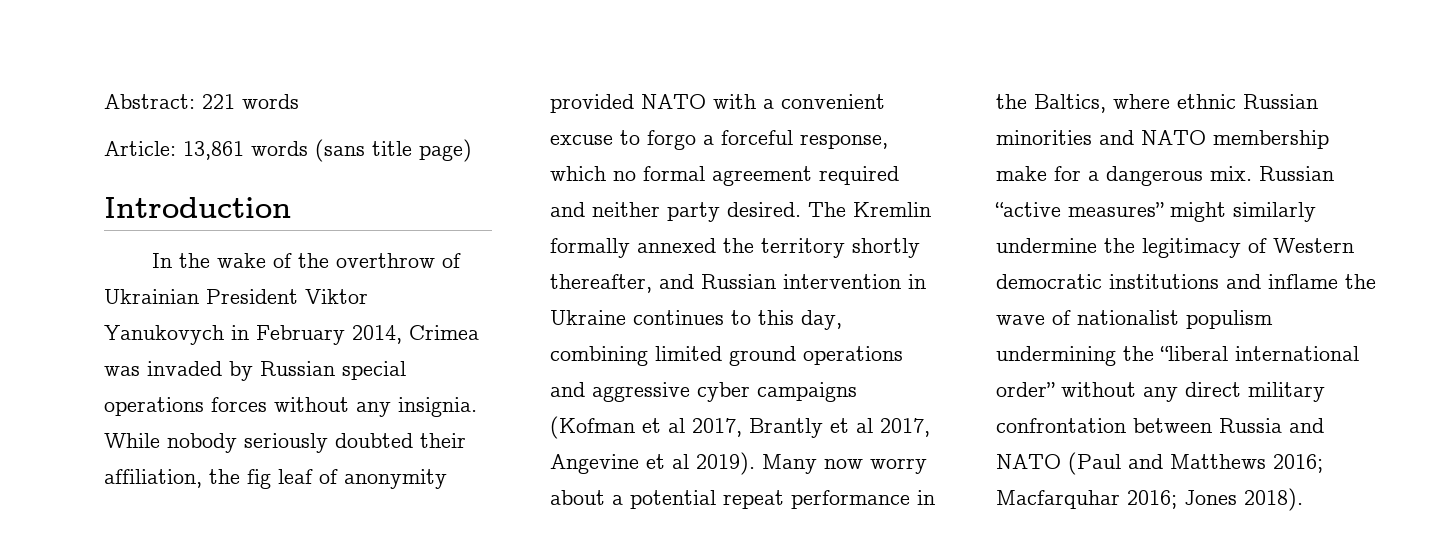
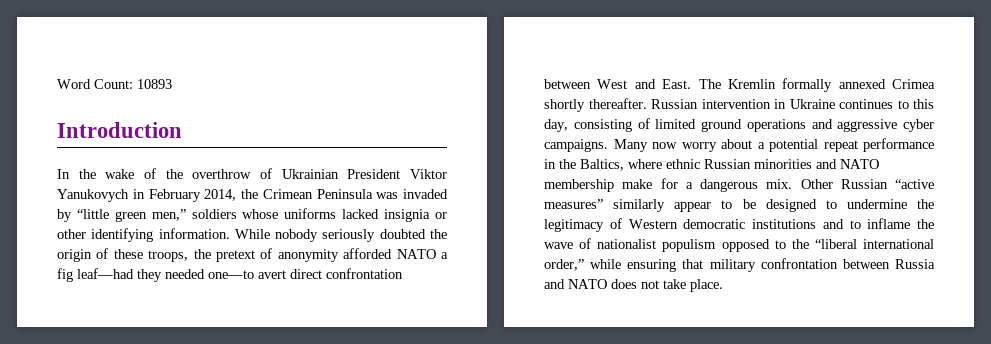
[104,94,299,109] [104,139,472,162] Abstract: 221 words // Article: 13,861 words (sans title page) -> [57,79,172,89] Word Count: 10893
[409,325,479,340] [104,361,406,381] [104,397,477,417] [104,433,466,453] [104,469,447,489] [550,94,885,113] [550,130,888,150] [550,166,899,186] [550,202,931,222] [550,238,920,258] [550,274,694,293] Crimea was invaded by Russian special operations forces without any insignia. While nobody seriously doubted their affiliation, the fig leaf of anonymity provided NATO with a convenient excuse to forgo a forceful response, which no formal agreement required and neither party desired. The Kremlin formally annexed the territory shortly thereafter, and -> [241,189,448,199] [57,208,448,222] [57,228,447,242] [57,248,448,262] [57,268,403,282] [544,78,935,92] [544,98,647,112] the Crimean Peninsula was invaded by “little green men,” soldiers whose uniforms lacked insignia or other identifying information. While nobody seriously doubted the origin of these troops, the pretext of anonymity afforded NATO a fig leaf—had they needed one—to avert direct confrontation between West and East. The Kremlin formally annexed Crimea shortly thereafter.
[550,346,648,366] combining -> [573,118,650,132] consisting of
[757,382,857,402] [550,416,930,439] [550,452,755,475] campaigns (Kofman et al 2017, Brantly et al 2017, Angevine et al 2019). -> [544,139,608,152] campaigns.
(1252, 173) none -> [800,179,833,189] Other
[1170,202,1316,222] might similarly -> [613,199,837,212] similarly appear to be designed to
(1261, 281) none -> [849,220,861,229] to
[996,346,1116,366] undermining -> [721,239,786,252] opposed to
[996,382,1241,402] order” without any direct -> [544,259,704,272] order,” while ensuring that
[1068,452,1323,475] [996,488,1303,511] (Paul and Matthews 2016; Macfarquhar 2016; Jones 2018). -> [611,279,723,292] does not take place.

